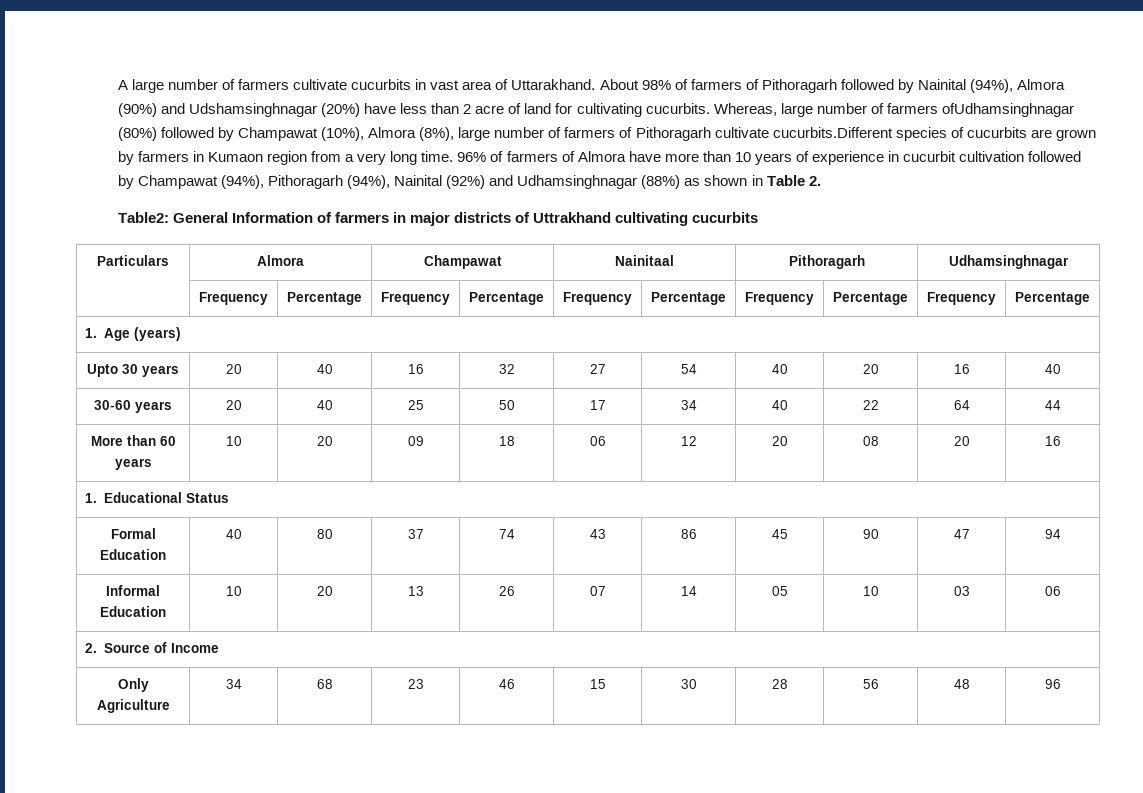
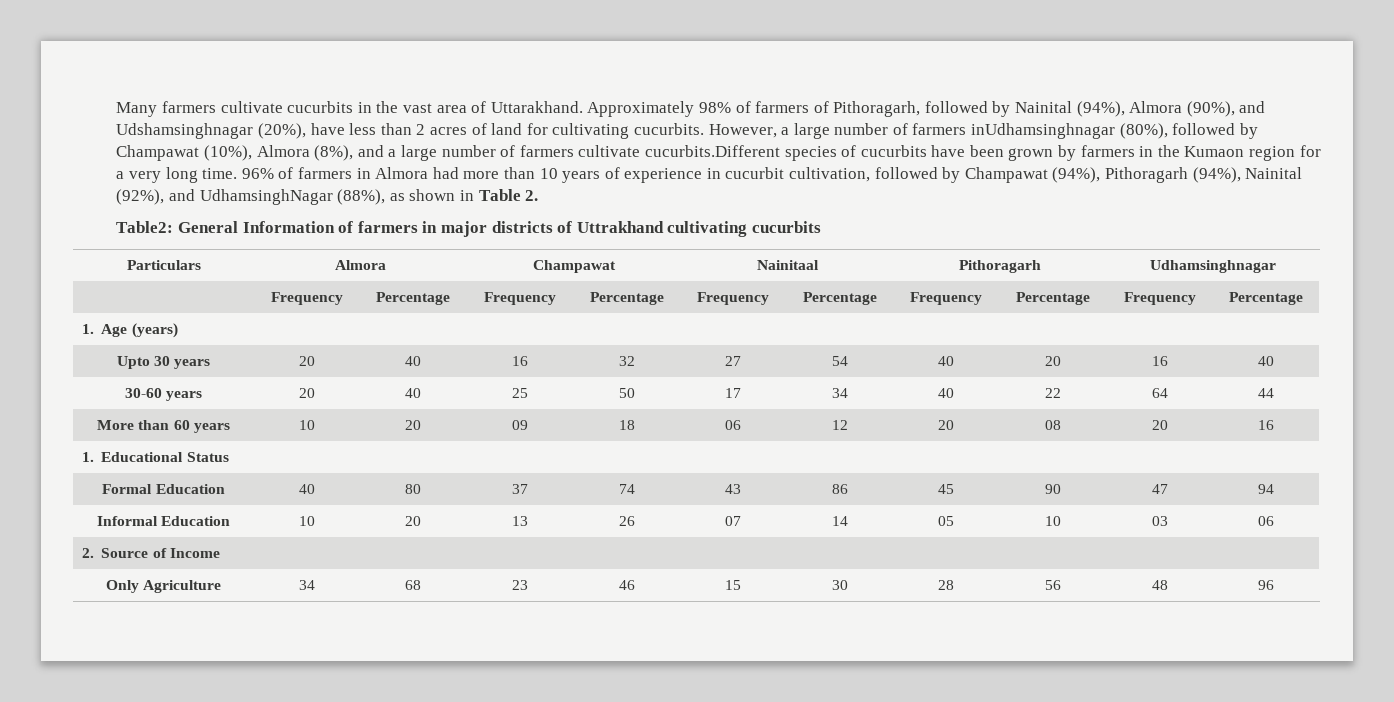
[117,79,236,93] A large number of -> [116,102,158,117] Many
(427, 84) none -> [376,101,399,113] the
[599,79,639,90] About -> [587,101,695,117] Approximately
[761,79,837,93] Pithoragarh -> [833,101,921,117] Pithoragarh,
[117,103,157,117] (90%) -> [1186,101,1235,117] (90%),
[321,103,361,117] (20%) -> [258,123,307,139] (20%),
[475,105,505,114] acre -> [429,127,467,135] acres
[713,103,1074,117] [117,127,157,141] Whereas, large number of farmers ofUdhamsinghnagar (80%) -> [708,123,1168,139] However, a large number of farmers inUdhamsinghnagar (80%),
[458,127,711,141] large number of farmers of Pithoragarh -> [357,145,574,161] and a large number of farmers
[1030,129,1052,138] are -> [931,145,1004,157] have been
(205, 156) none -> [1157,145,1180,157] the
[311,151,342,162] from -> [1299,145,1321,157] for
[561,151,661,162] of Almora have -> [356,167,459,179] in Almora had
[959,151,1025,162] cultivation -> [789,167,871,182] cultivation,
[446,175,681,189] (92%) and Udhamsinghnagar (88%) -> [116,189,386,205] (92%), and UdhamsinghNagar (88%),

